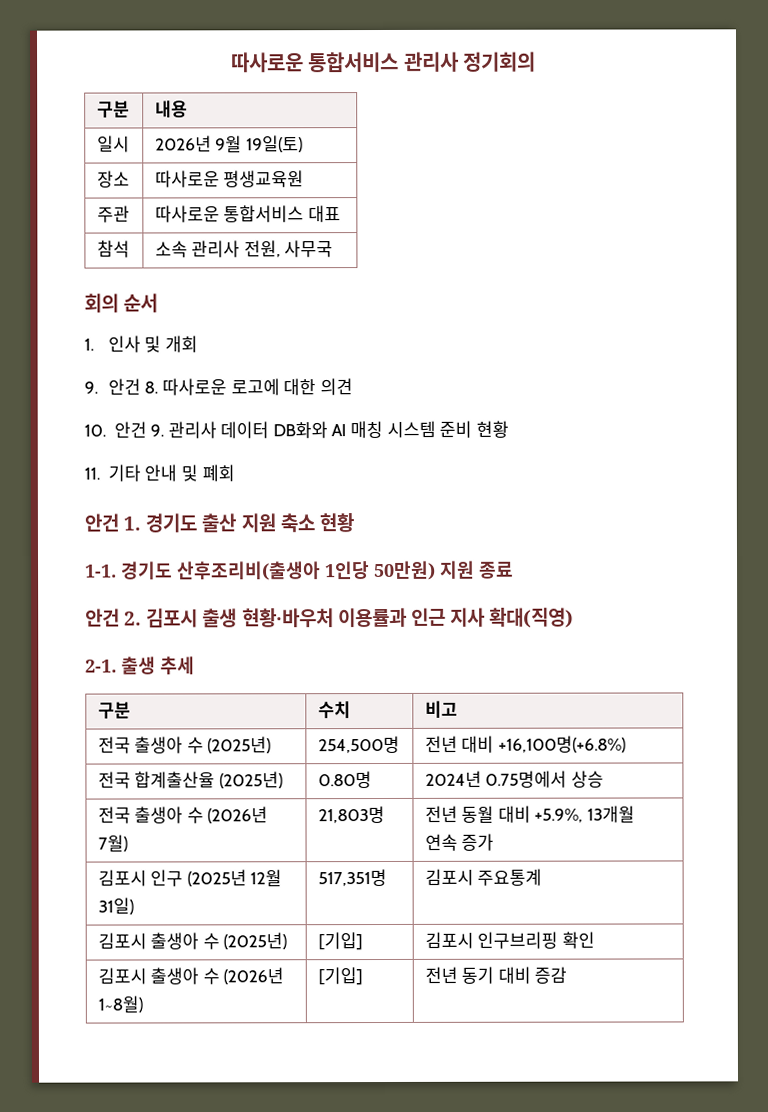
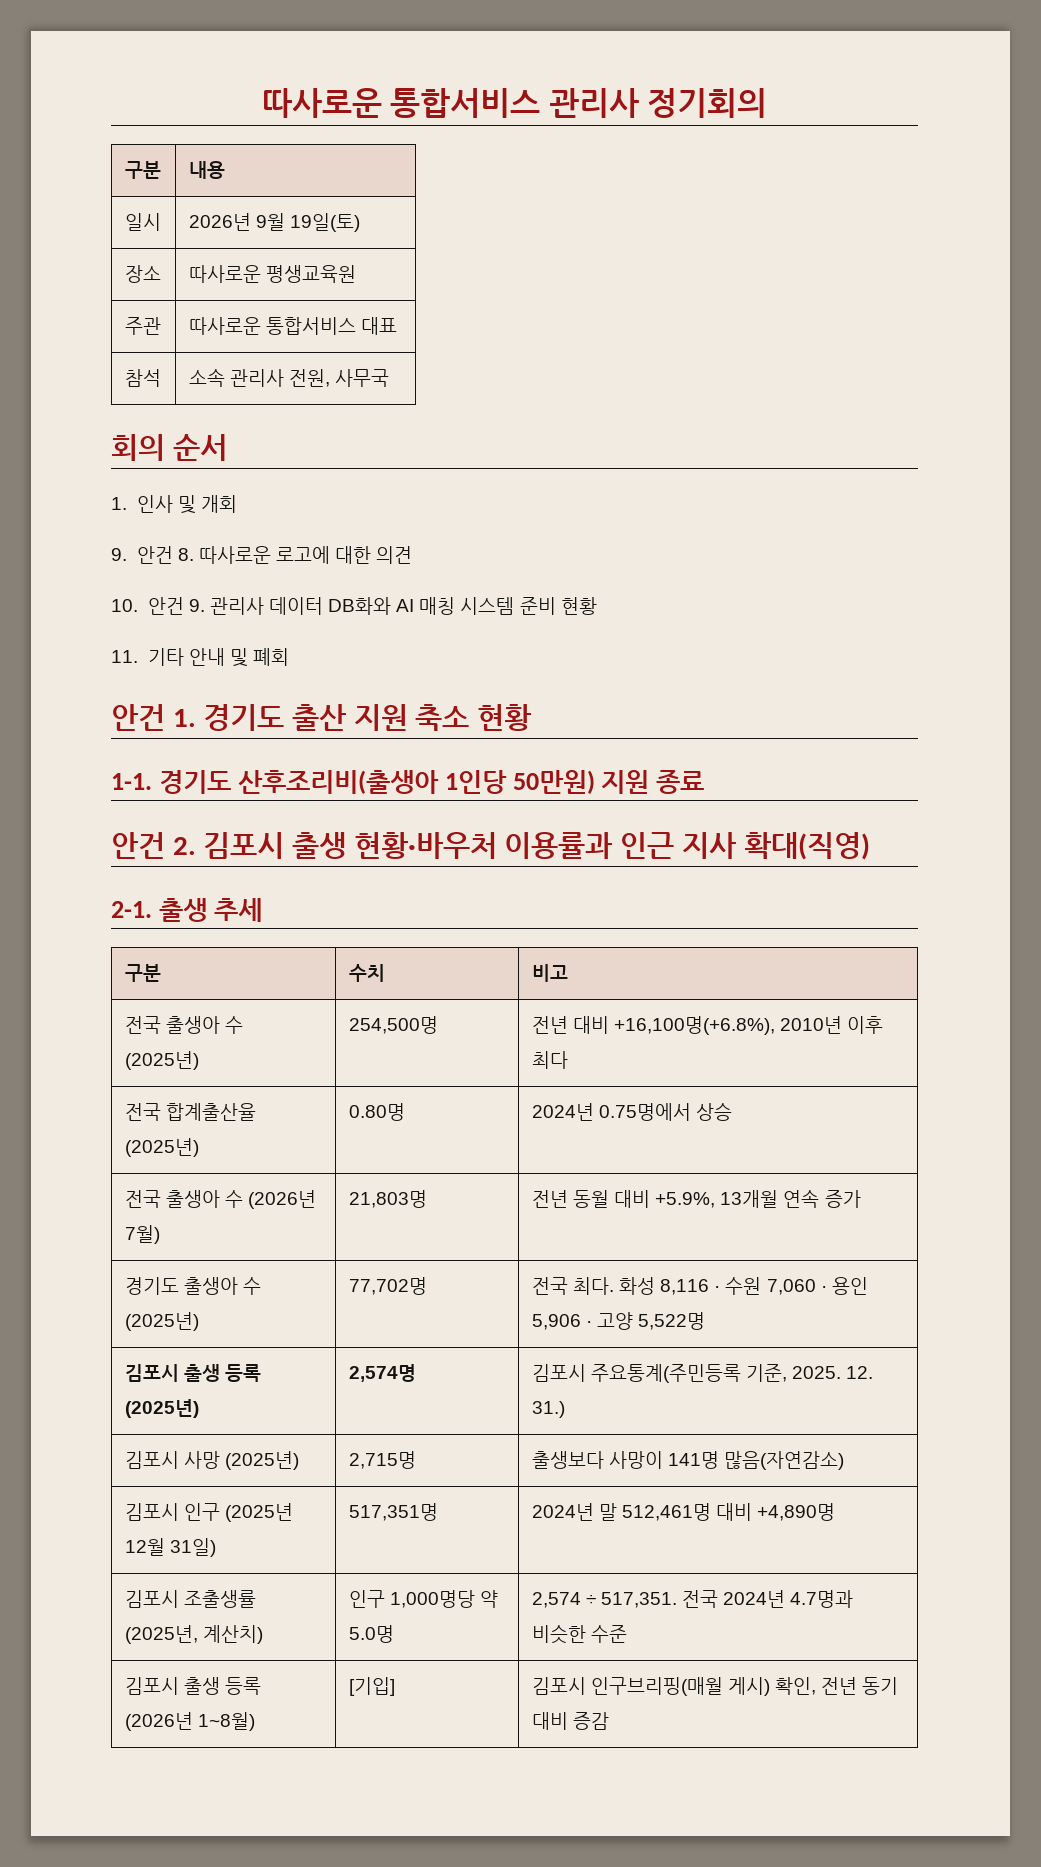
[497,735,626,753] +16,100명(+6.8%) -> [614,1016,884,1035] [531,1051,568,1069] +16,100명(+6.8%), 2010년 이후 최다
(495, 842) none -> [124,1277,262,1295] [124,1312,199,1331] [348,1277,427,1295] [531,1277,868,1295] [531,1312,706,1330] [124,1364,262,1382] [124,1399,199,1418] [348,1364,416,1382] [531,1364,874,1383] [531,1401,565,1418] [124,1451,300,1470] [348,1451,416,1469] [531,1451,845,1470] // 경기도 출생아 수 (2025년) | 77,702명 | 전국 최다. 화성 8,116 · 수원 7,060 · 용인 5,906 · 고양 5,522명 // 김포시 출생 등록 (2025년) | 2,574명 | 김포시 주요통계(주민등록 기준, 2025. 12. 31.) // 김포시 사망 (2025년) | 2,715명 | 출생보다 사망이 141명 많음(자연감소)
[424,868,543,886] [97,932,288,950] [317,932,363,951] [424,931,595,949] [97,967,220,985] 김포시 주요통계 // 김포시 출생아 수 (2025년) | [기입] | 김포시 인구브리핑 확인 // 김포시 출생아 수 -> [531,1503,836,1521] [124,1590,256,1608] [124,1625,263,1644] [348,1590,499,1608] [348,1625,394,1643] [531,1590,854,1608] [531,1624,627,1644] [124,1677,262,1695] 2024년 말 512,461명 대비 +4,890명 // 김포시 조출생률 (2025년, 계산치) | 인구 1,000명당 약 5.0명 | 2,574 ÷ 517,351. 전국 2024년 4.7명과 비슷한 수준 // 김포시 출생 등록
(363, 976) none -> [531,1677,817,1696] 김포시 인구브리핑(매월 게시) 확인,

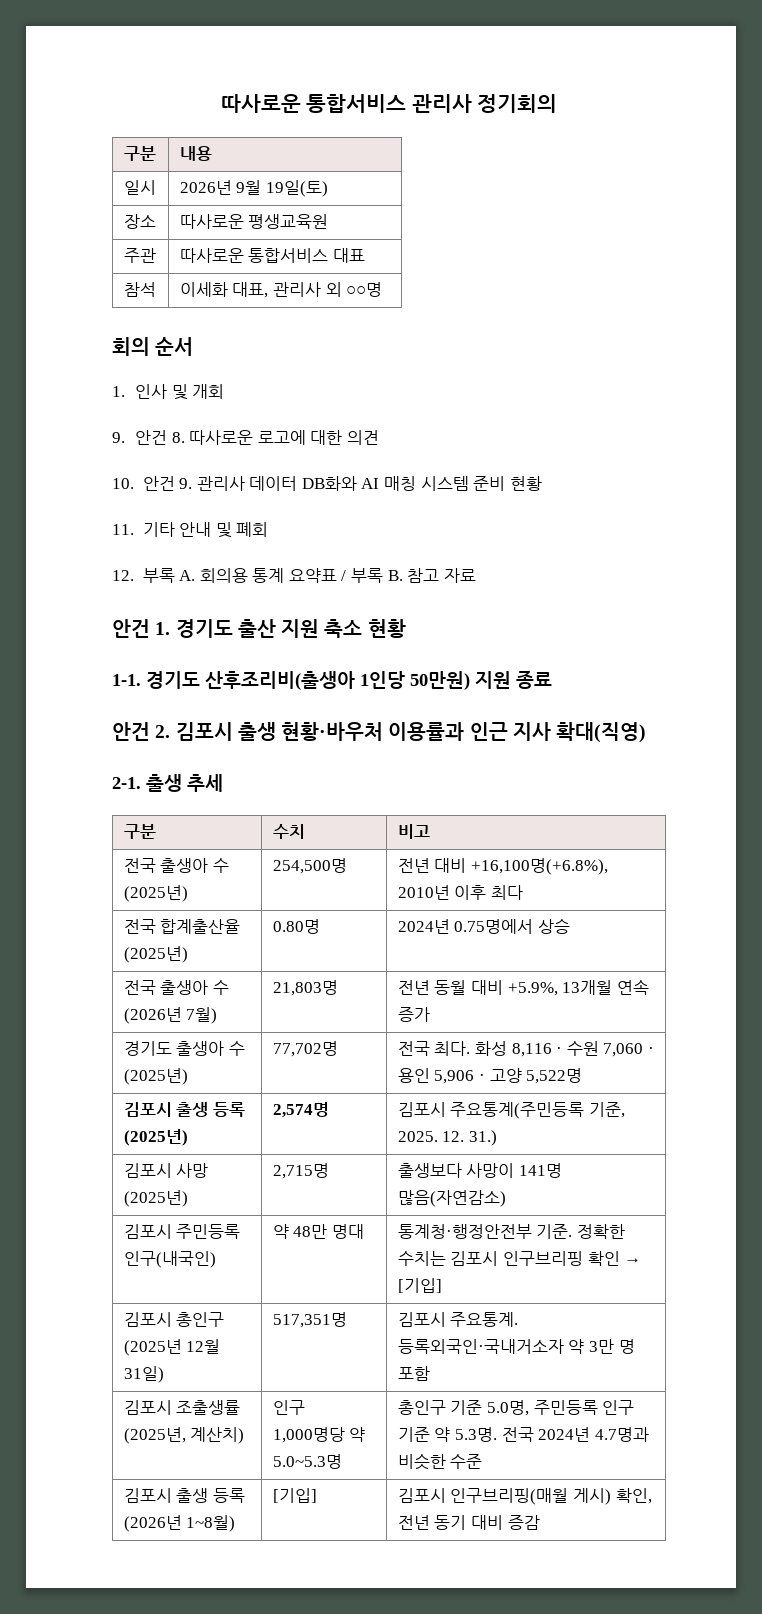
[188,368,390,387] 소속 관리사 전원, 사무국 -> [179,282,383,298] 이세화 대표, 관리사 외 ○○명
(289, 657) none -> [112,568,476,583] // 12. 부록 A. 회의용 통계 요약표 / 부록 B. 참고 자료
[183,1503,294,1522] [124,1538,216,1557] [348,1503,438,1521] [531,1503,836,1521] 인구 (2025년 12월 31일) | 517,351명 | 2024년 말 512,461명 대비 +4,890명 -> [176,1224,241,1239] [123,1251,216,1268] [272,1224,365,1239] [397,1224,626,1239] [397,1251,642,1266] [397,1278,442,1293] [123,1312,225,1327] [123,1339,221,1356] [123,1366,164,1383] [272,1312,347,1328] [397,1312,519,1327] [397,1339,635,1354] [397,1366,430,1381] 주민등록 인구(내국인) | 약 48만 명대 | 통계청·행정안전부 기준. 정확한 수치는 김포시 인구브리핑 확인 → [기입] // 김포시 총인구 (2025년 12월 31일) | 517,351명 | 김포시 주요통계. 등록외국인·국내거소자 약 3만 명 포함
[348,1625,394,1643] [531,1592,678,1608] 5.0명 | 2,574 ÷ 517,351. -> [272,1454,342,1469] [397,1400,635,1416] [397,1427,498,1442] 5.0~5.3명 | 총인구 기준 5.0명, 주민등록 인구 기준 약 5.3명.

